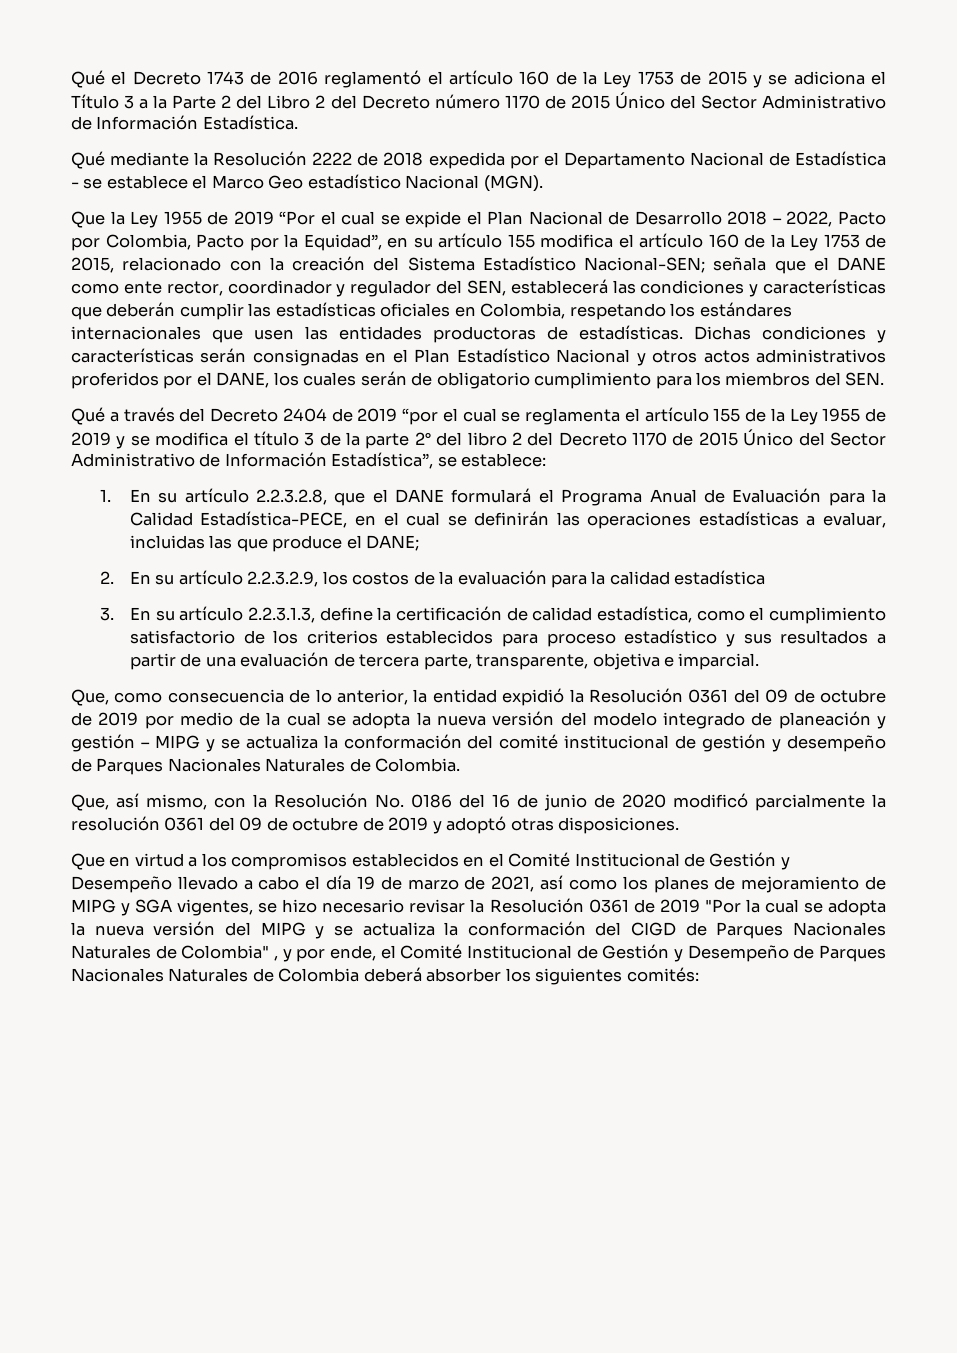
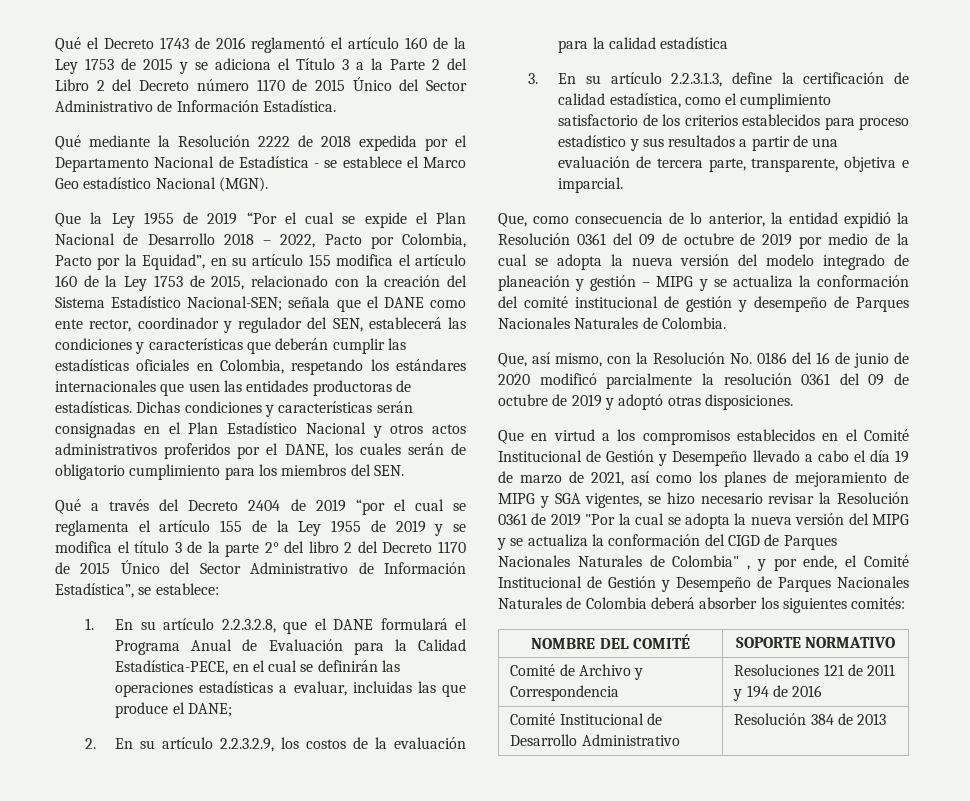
(699, 974) none -> [531,634,690,649] [735,637,896,648] [510,664,644,680] [510,685,620,701] [734,664,896,676] [733,685,823,701] [510,713,663,725] [510,734,680,746] [734,713,887,725] // NOMBRE DEL COMITÉ | SOPORTE NORMATIVO // Comité de Archivo y Correspondencia | Resoluciones 121 de 2011 y 194 de 2016 // Comité Institucional de Desarrollo Administrativo | Resolución 384 de 2013

